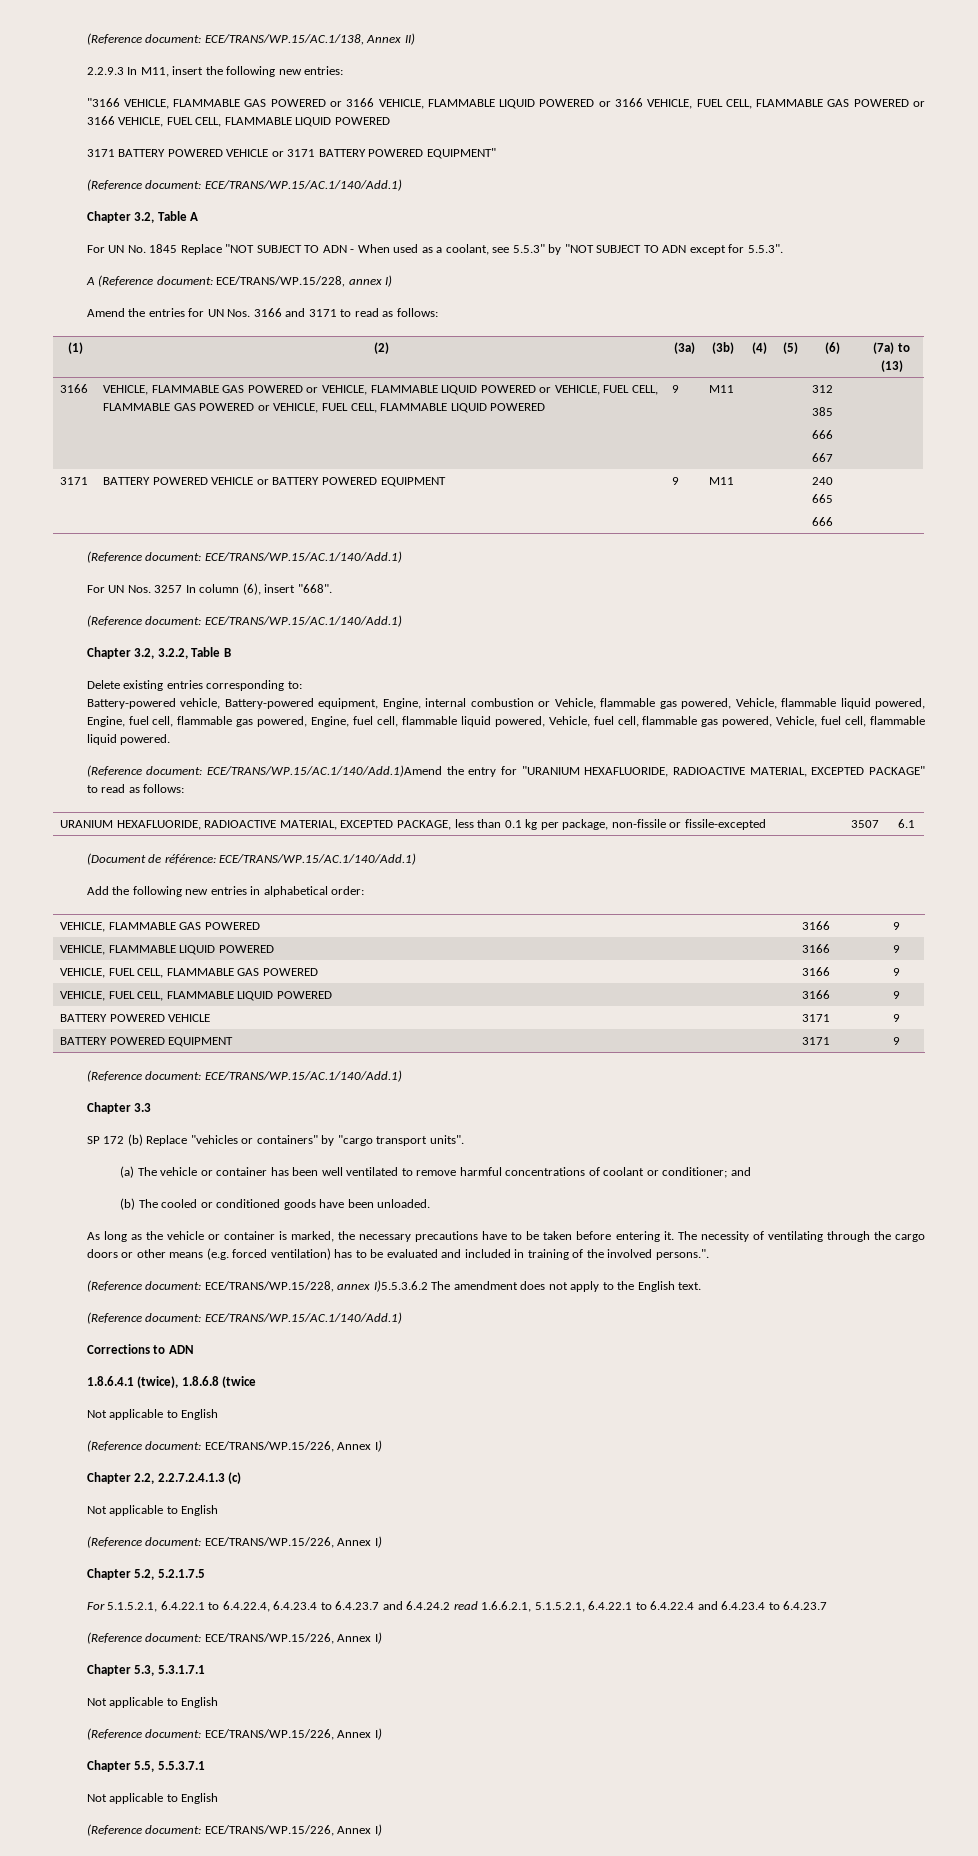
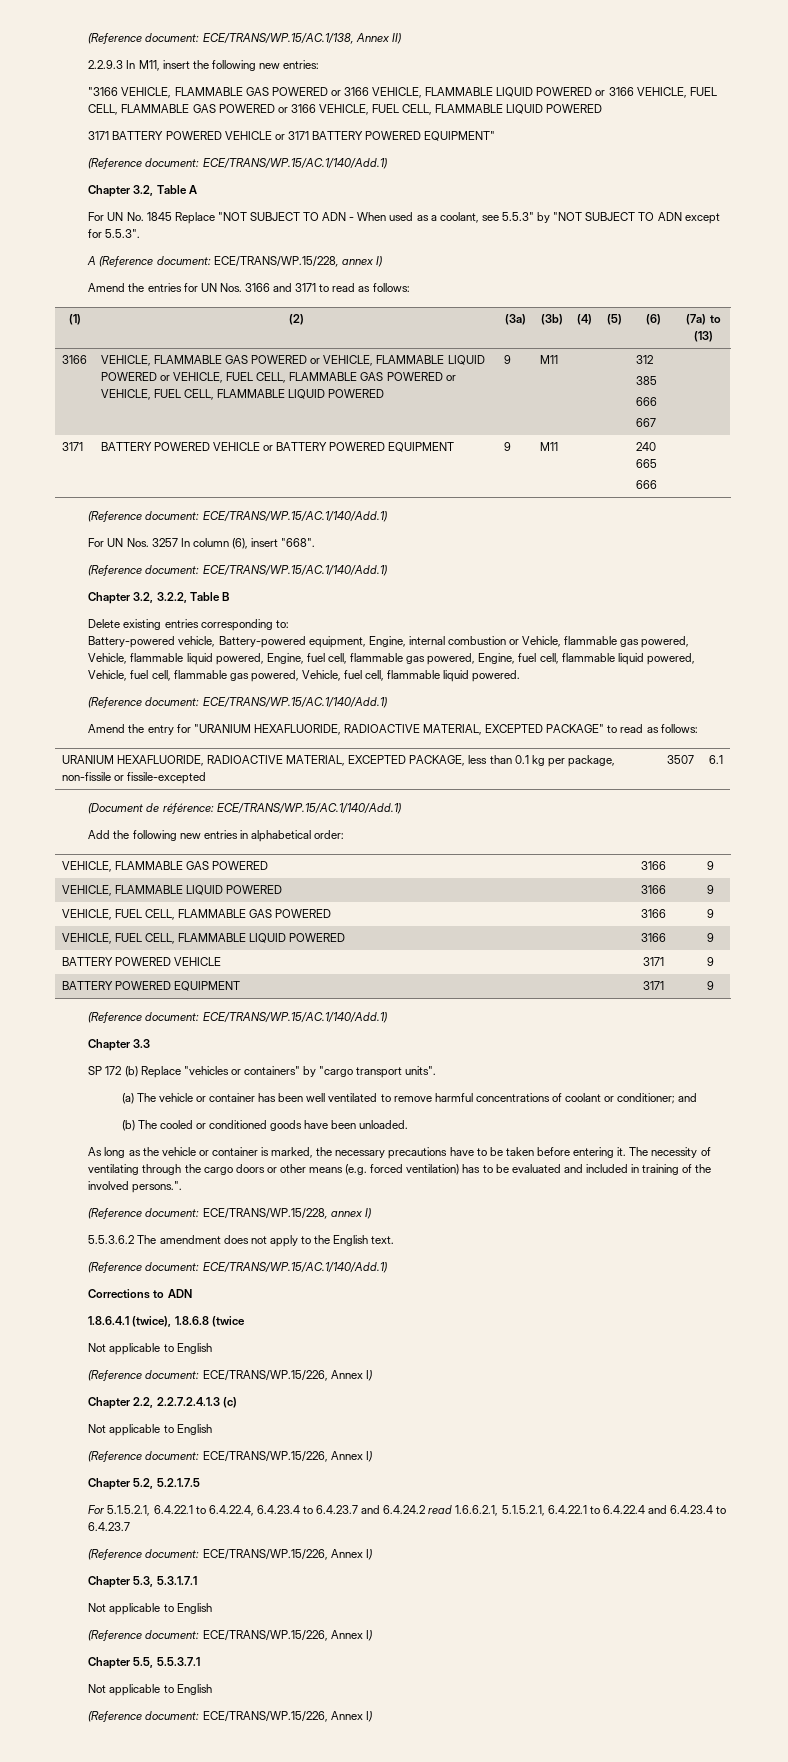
[206,765,442,777] ECE/TRANS/WP.15/AC.1/140/Add.1)Amend -> [202,697,387,708] [88,724,126,733] ECE/TRANS/WP.15/AC.1/140/Add.1) // Amend
[373,1280,428,1292] I)5.5.3.6.2 -> [364,1208,371,1219] [88,1235,135,1244] I) // 5.5.3.6.2

